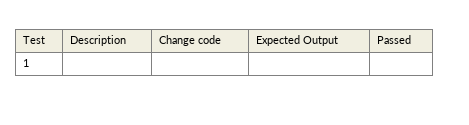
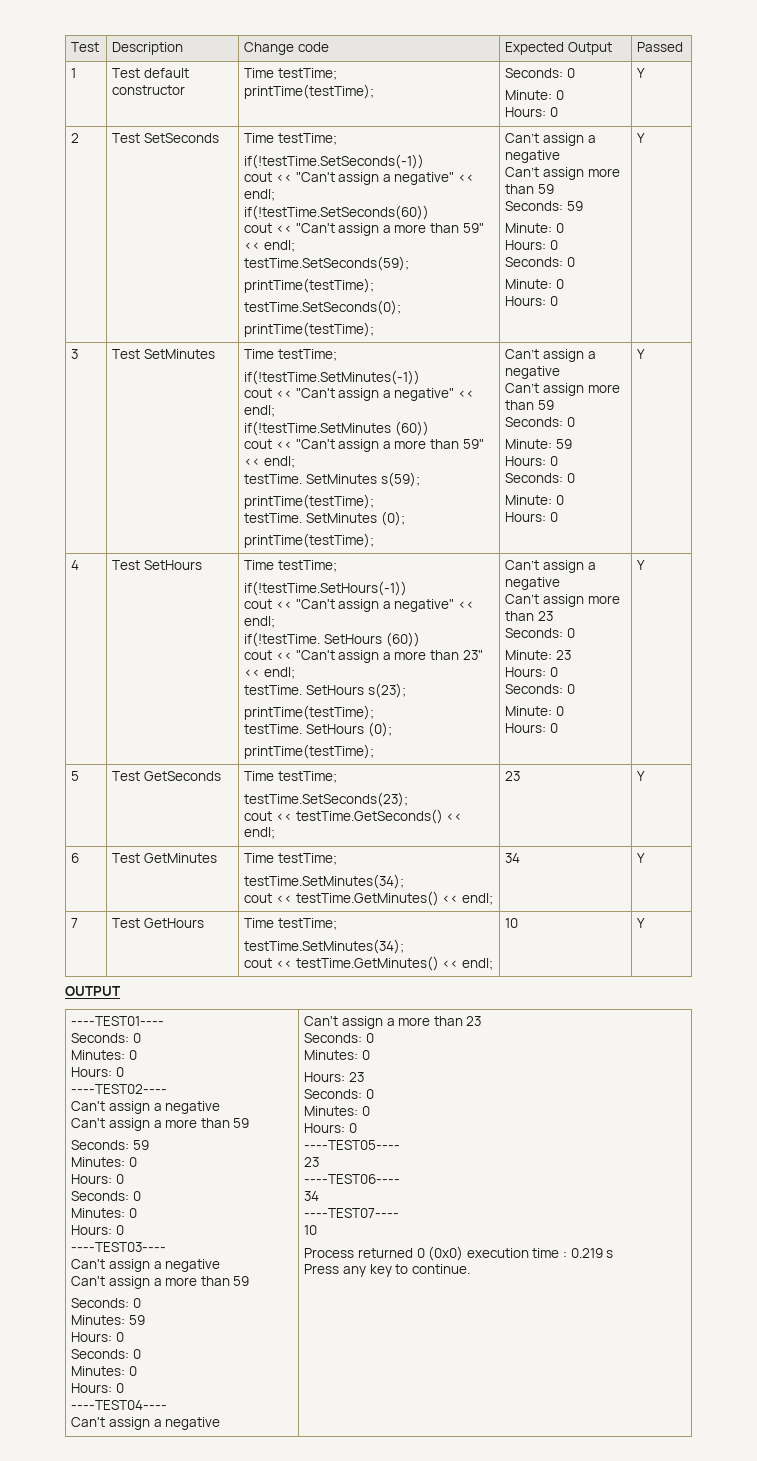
(30, 63) | | | -> [112,68,189,78] [112,85,186,95] [244,68,337,80] [244,84,375,99] [505,68,575,78] [505,90,564,100] [505,107,558,117] [637,68,646,78] [71,133,80,143] [112,133,219,143] [244,133,337,145] [244,154,425,169] [244,172,475,185] [244,189,276,201] [244,205,430,220] [244,223,484,236] [244,240,295,252] [244,256,410,271] [244,278,375,293] [244,300,402,315] [244,322,375,337] [505,133,596,146] [505,150,561,163] [505,167,620,180] [505,184,554,194] [505,201,583,211] [505,223,564,233] [505,240,558,250] [505,257,575,267] [505,279,564,289] [505,296,558,306] [637,133,646,143] [71,349,79,359] [112,349,215,359] [244,349,337,361] [244,370,421,385] [244,388,475,401] [244,405,276,417] [244,421,429,436] [244,439,484,452] [244,456,295,468] [244,472,420,487] [244,494,375,509] [244,511,405,526] [244,533,375,548] [505,349,596,362] [505,366,561,379] [505,383,620,396] [505,400,554,410] [505,417,575,427] [505,439,572,449] [505,456,558,466] [505,473,575,483] [505,495,564,505] [505,512,558,522] [637,349,646,359] [71,560,80,570] [112,560,202,570] [244,560,337,572] [244,581,408,596] [244,599,475,612] [244,616,276,628] [244,632,420,647] [244,650,483,663] [244,667,295,679] [244,683,406,698] [244,705,375,720] [244,722,392,737] [244,744,375,759] [505,560,596,573] [505,577,561,590] [505,594,620,607] [505,611,553,621] [505,628,575,638] [505,650,571,660] [505,667,558,677] [505,684,575,694] [505,706,564,716] [505,723,558,733] [637,560,646,570] [71,771,80,781] [112,771,221,781] [244,771,337,783] [244,792,409,807] [244,809,463,824] [244,827,276,839] [505,771,521,781] [637,771,646,781] [71,853,80,863] [112,853,217,863] [244,853,337,865] [244,874,405,889] [244,891,493,906] [505,853,521,863] [637,853,646,863] [71,918,79,928] [112,918,204,928] [244,918,337,930] [244,939,405,954] [244,956,493,971] [505,918,519,928] [637,918,646,928] [65,986,121,996] [71,1016,165,1026] [71,1033,141,1043] [71,1050,137,1060] [71,1067,124,1077] [71,1084,168,1094] [71,1101,221,1114] [71,1118,250,1131] [71,1140,149,1150] [71,1157,137,1167] [71,1174,124,1184] [71,1191,141,1201] [71,1208,137,1218] [71,1225,124,1235] [71,1242,167,1252] [71,1259,221,1272] [71,1276,250,1289] [71,1298,141,1308] [71,1315,145,1325] [71,1332,124,1342] [71,1349,141,1359] [71,1366,137,1376] [71,1383,124,1393] [71,1400,168,1410] [71,1417,221,1430] [304,1016,482,1029] [304,1033,374,1043] [304,1050,370,1060] [304,1072,364,1082] [304,1089,374,1099] [304,1106,370,1116] [304,1123,357,1133] [304,1140,401,1150] [304,1157,320,1167] [304,1174,401,1184] [304,1191,320,1201] [304,1208,400,1218] [304,1225,318,1235] [304,1246,614,1261] [304,1264,470,1277] Test default constructor | Time testTime; // printTime(testTime); | Seconds: 0 // Minute: 0 // Hours: 0 | Y // 2 | Test SetSeconds | Time testTime; // if(!testTime.SetSeconds(-1)) // cout << "Can't assign a negative" << endl; // if(!testTime.SetSeconds(60)) // cout << "Can't assign a more than 59" << endl; // testTime.SetSeconds(59); // printTime(testTime); // testTime.SetSeconds(0); // printTime(testTime); | Can’t assign a negative // Can’t assign more than 59 // Seconds: 59 // Minute: 0 // Hours: 0 // Seconds: 0 // Minute: 0 // Hours: 0 | Y // 3 | Test SetMinutes | Time testTime; // if(!testTime.SetMinutes(-1)) // cout << "Can't assign a negative" << endl; // if(!testTime.SetMinutes (60)) // cout << "Can't assign a more than 59" << endl; // testTime. SetMinutes s(59); // printTime(testTime); // testTime. SetMinutes (0); // printTime(testTime); | Can’t assign a negative // Can’t assign more than 59 // Seconds: 0 // Minute: 59 // Hours: 0 // Seconds: 0 // Minute: 0 // Hours: 0 | Y // 4 | Test SetHours | Time testTime; // if(!testTime.SetHours(-1)) // cout << "Can't assign a negative" << endl; // if(!testTime. SetHours (60)) // cout << "Can't assign a more than 23" << endl; // testTime. SetHours s(23); // printTime(testTime); // testTime. SetHours (0); // printTime(testTime); | Can’t assign a negative // Can’t assign more than 23 // Seconds: 0 // Minute: 23 // Hours: 0 // Seconds: 0 // Minute: 0 // Hours: 0 | Y // 5 | Test GetSeconds | Time testTime; // testTime.SetSeconds(23); // cout << testTime.GetSeconds() << endl; | 23 | Y // 6 | Test GetMinutes | Time testTime; // testTime.SetMinutes(34); // cout << testTime.GetMinutes() << endl; | 34 | Y // 7 | Test GetHours | Time testTime; // testTime.SetMinutes(34); // cout << testTime.GetMinutes() << endl; | 10 | Y // OUTPUT // ----TEST01---- // Seconds: 0 // Minutes: 0 // Hours: 0 // ----TEST02---- // Can't assign a negative // Can't assign a more than 59 // Seconds: 59 // Minutes: 0 // Hours: 0 // Seconds: 0 // Minutes: 0 // Hours: 0 // ----TEST03---- // Can't assign a negative // Can't assign a more than 59 // Seconds: 0 // Minutes: 59 // Hours: 0 // Seconds: 0 // Minutes: 0 // Hours: 0 // ----TEST04---- // Can't assign a negative | Can't assign a more than 23 // Seconds: 0 // Minutes: 0 // Hours: 23 // Seconds: 0 // Minutes: 0 // Hours: 0 // ----TEST05---- // 23 // ----TEST06---- // 34 // ----TEST07---- // 10 // Process returned 0 (0x0) execution time : 0.219 s // Press any key to continue.

